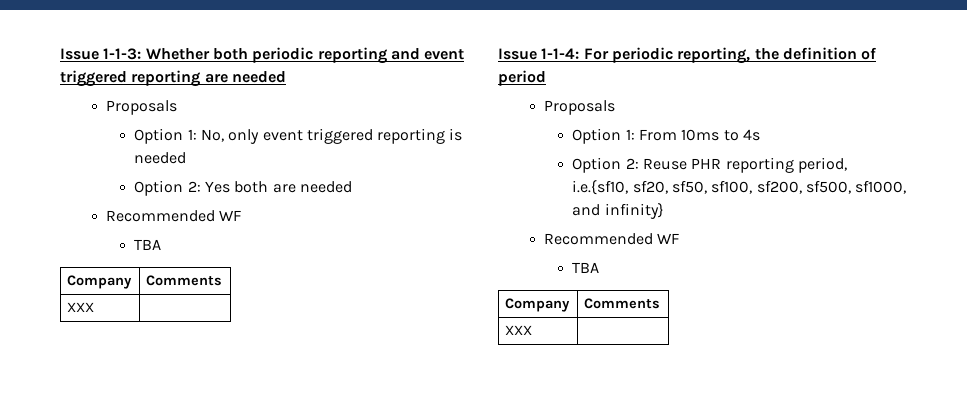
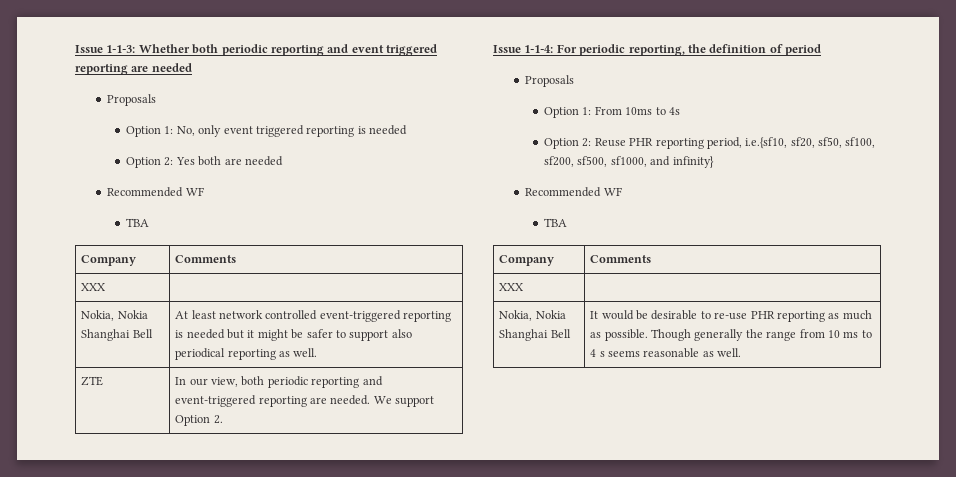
(95, 307) none -> [81,310,148,321] [81,329,153,341] [175,310,452,322] [175,329,412,341] [175,348,318,360] [81,376,104,386] [175,376,383,388] [175,395,435,407] [175,415,223,426] // Nokia, Nokia Shanghai Bell | At least network controlled event-triggered reporting is needed but it might be safer to support also periodical reporting as well. // ZTE | In our view, both periodic reporting and event-triggered reporting are needed. We support Option 2.
(533, 330) none -> [499,310,566,321] [499,329,571,341] [590,310,872,322] [590,329,872,341] [590,348,742,358] // Nokia, Nokia Shanghai Bell | It would be desirable to re-use PHR reporting as much as possible. Though generally the range from 10 ms to 4 s seems reasonable as well.

